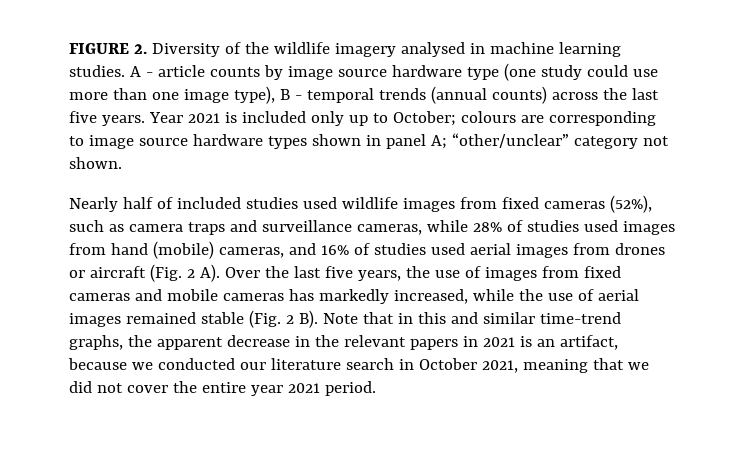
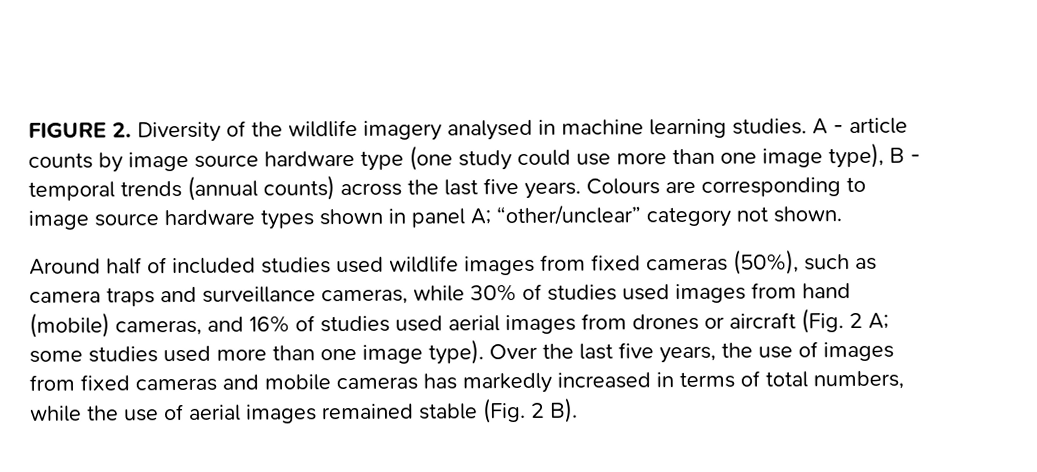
[148,111,516,126] Year 2021 is included only up to October; colours -> [586,178,660,195] Colours
[69,197,118,212] Nearly -> [29,258,101,275] Around
[609,195,652,213] (52%), -> [733,249,799,275] (50%),
[472,222,502,232] 28% -> [470,284,517,302] 30%
[199,264,220,282] A). -> [868,312,889,329] [29,339,484,365] A; some studies used more than one image type).
[393,289,468,304] increased, -> [557,370,904,390] increased in terms of total numbers,
[322,312,621,324] [69,335,618,350] [68,358,649,373] [69,381,376,396] Note that in this and similar time-trend graphs, the apparent decrease in the relevant papers in 2021 is an artifact, because we conducted our literature search in October 2021, meaning that we did not cover the entire year 2021 period. -> (578, 410) none

